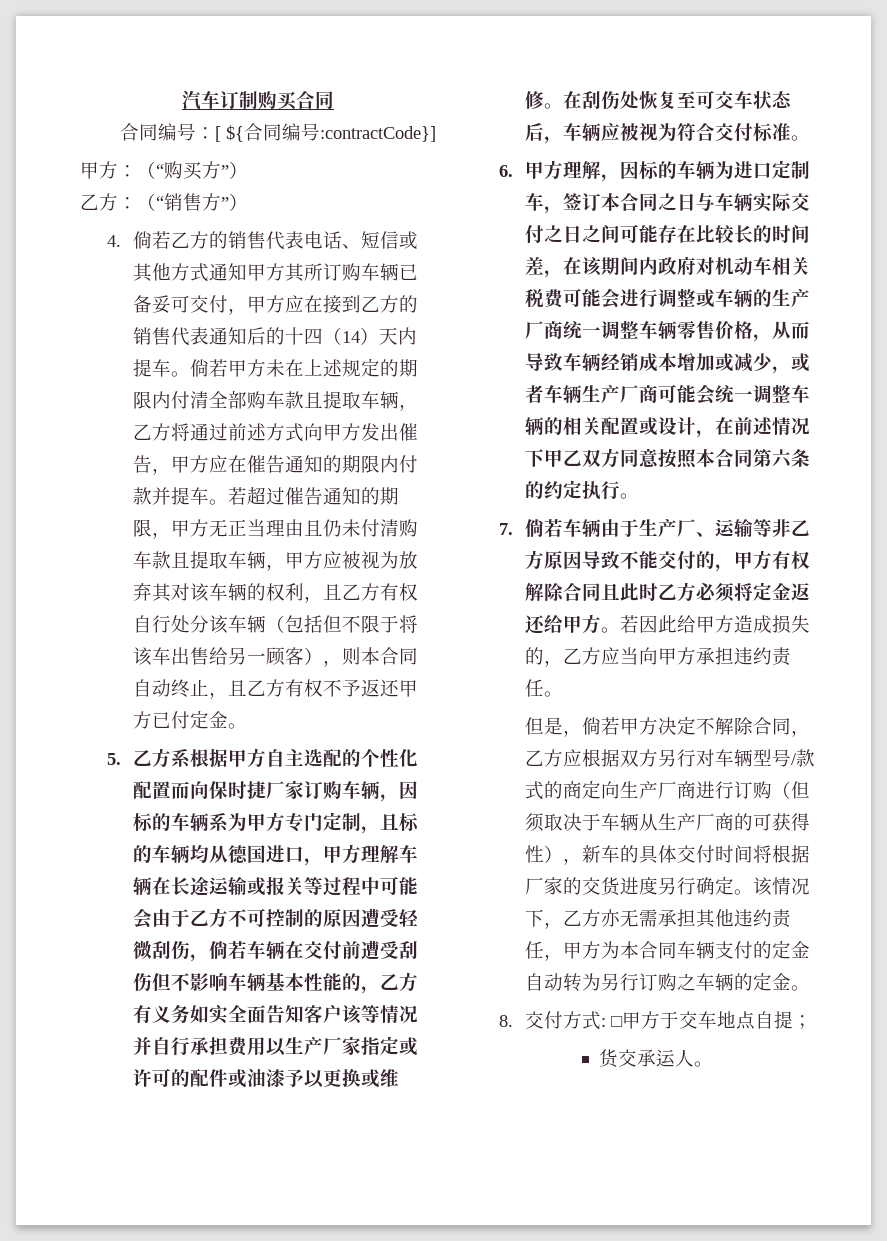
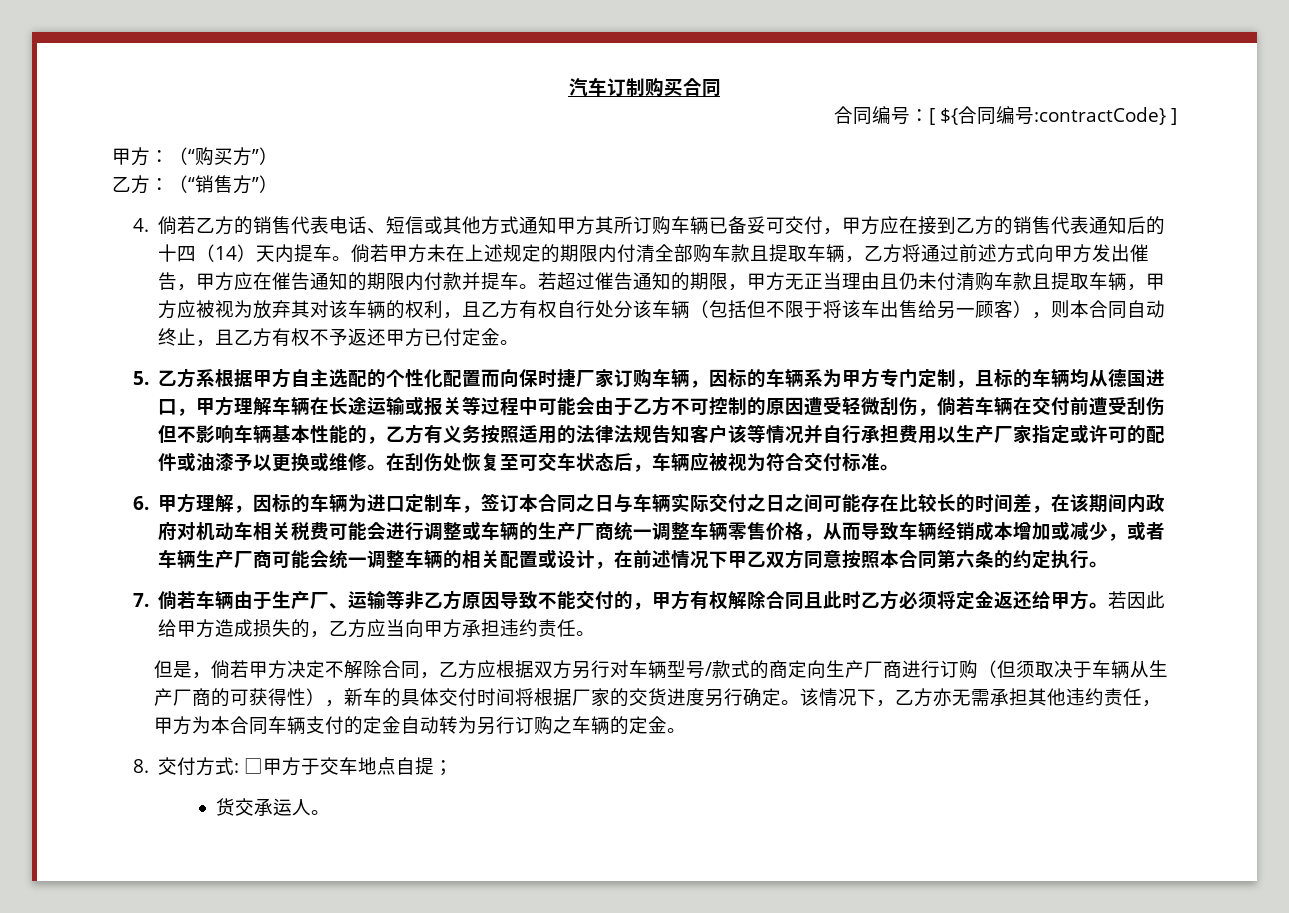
[320,126,436,142] :contractCode}] -> [1034,107,1177,125] :contractCode} ]
[190,1005,267,1024] 如实全面 -> [481,425,653,444] 按照适用的法律法规

